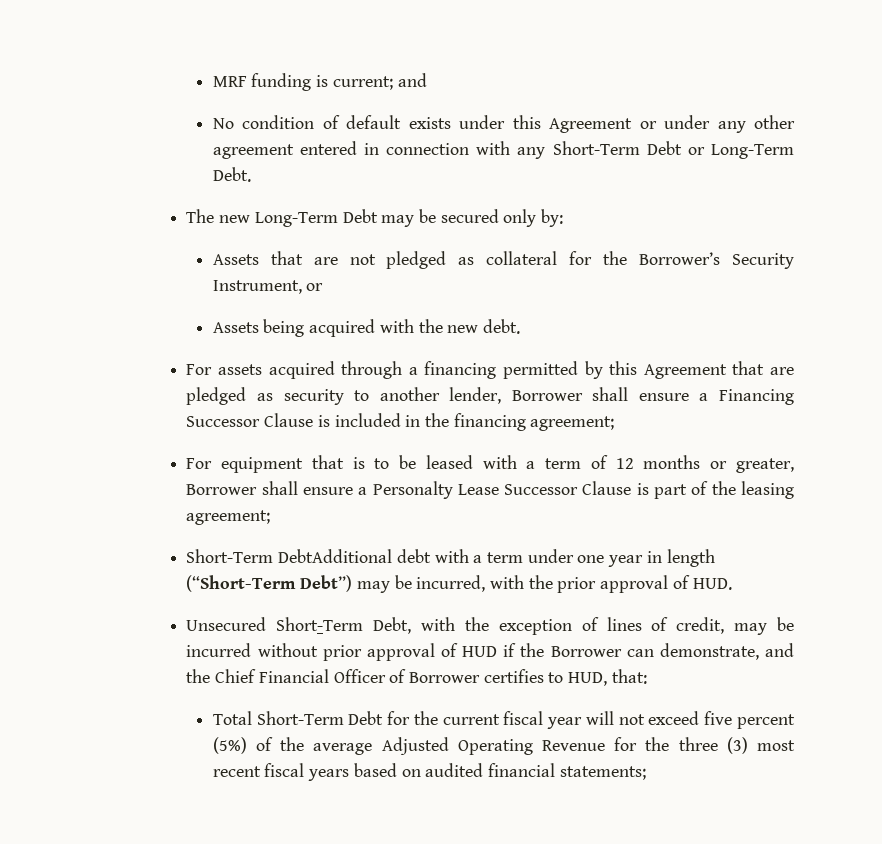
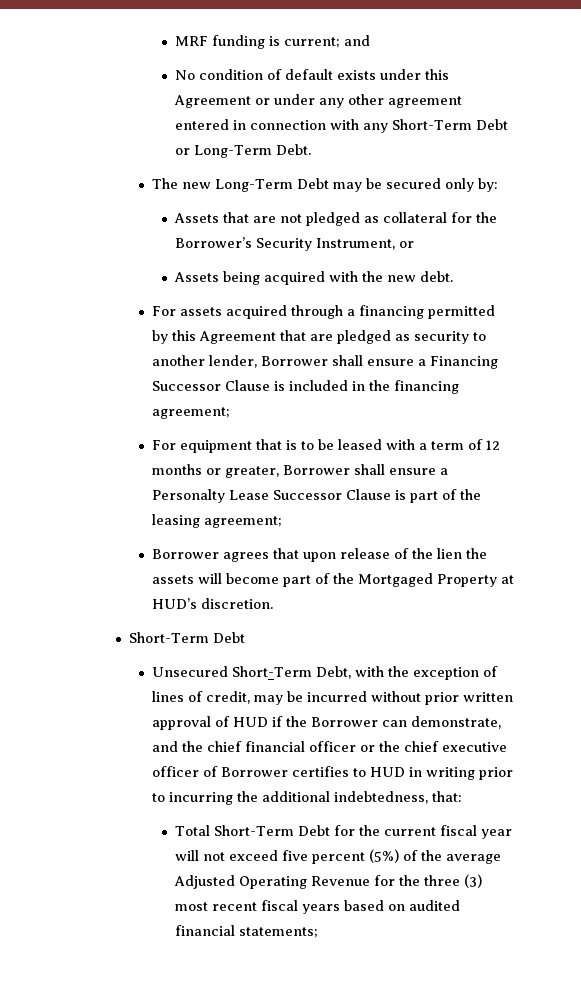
[186,549,715,567] [186,575,732,593] Short-Term DebtAdditional debt with a term under one year in length (“Short-Term Debt”) may be incurred, with the prior approval of HUD. -> [151,548,487,562] [151,573,514,587] [151,598,273,609] [128,632,245,643] Borrower agrees that upon release of the lien the assets will become part of the Mortgaged Property at HUD’s discretion. // Short-Term Debt
(362, 653) none -> [462,692,513,702] written
[215,669,608,686] Chief Financial Officer of Borrower certifies to HUD, -> [206,741,507,752] [151,766,513,780] [151,791,428,805] chief financial officer or the chief executive officer of Borrower certifies to HUD in writing prior to incurring the additional indebtedness,

